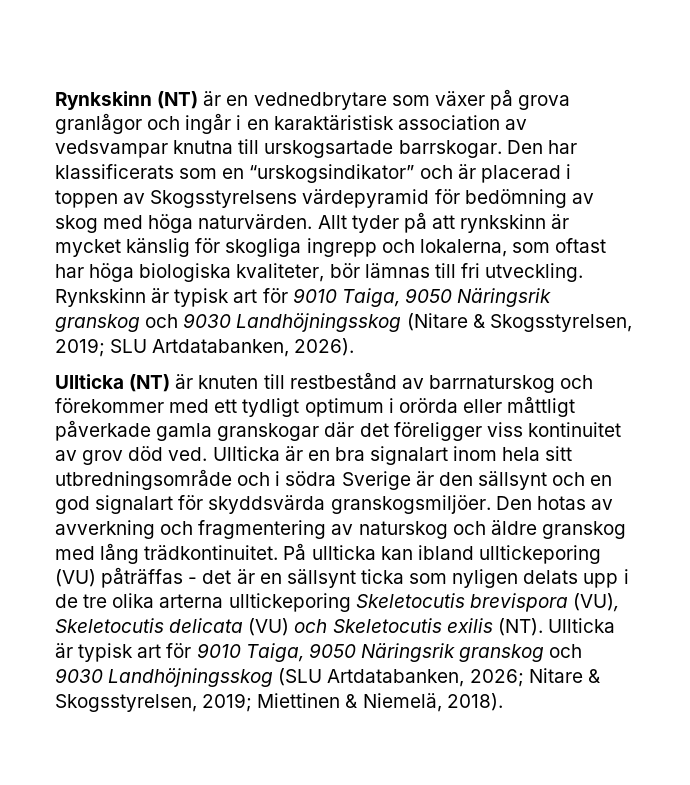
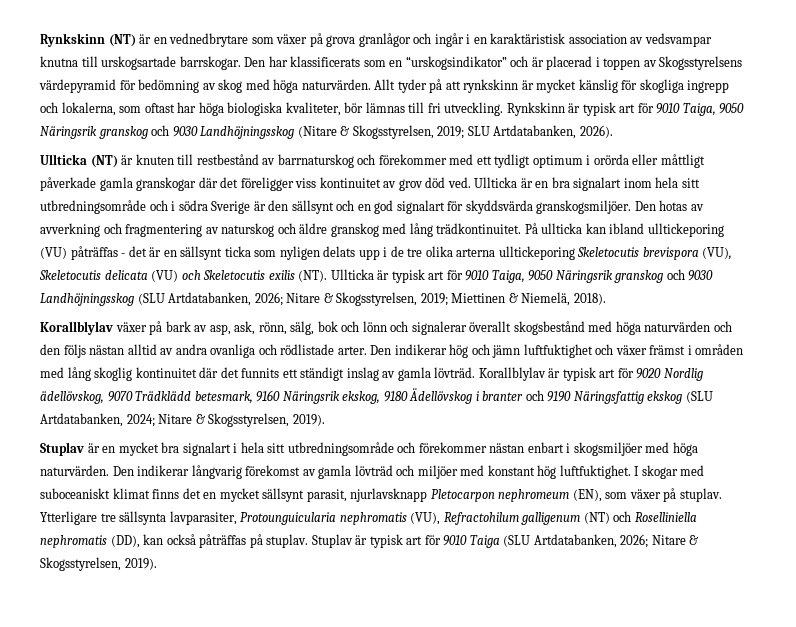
(503, 702) none -> [40,321,732,335] [40,344,744,358] [40,367,703,381] [40,388,713,404] [40,413,325,427] [40,442,698,456] [40,465,705,479] [40,488,722,502] [40,511,697,525] [40,534,699,548] [40,557,157,571] // Korallblylav växer på bark av asp, ask, rönn, sälg, bok och lönn och signalerar överallt skogsbestånd med höga naturvärden och den följs nästan alltid av andra ovanliga och rödlistade arter. Den indikerar hög och jämn luftfuktighet och växer främst i områden med lång skoglig kontinuitet där det funnits ett ständigt inslag av gamla lövträd. Korallblylav är typisk art för 9020 Nordlig ädellövskog, 9070 Trädklädd betesmark, 9160 Näringsrik ekskog, 9180 Ädellövskog i branter och 9190 Näringsfattig ekskog (SLU Artdatabanken, 2024; Nitare & Skogsstyrelsen, 2019). // Stuplav är en mycket bra signalart i hela sitt utbredningsområde och förekommer nästan enbart i skogsmiljöer med höga naturvärden. Den indikerar långvarig förekomst av gamla lövträd och miljöer med konstant hög luftfuktighet. I skogar med suboceaniskt klimat finns det en mycket sällsynt parasit, njurlavsknapp Pletocarpon nephromeum (EN), som växer på stuplav. Ytterligare tre sällsynta lavparasiter, Protounguicularia nephromatis (VU), Refractohilum galligenum (NT) och Roselliniella nephromatis (DD), kan också påträffas på stuplav. Stuplav är typisk art för 9010 Taiga (SLU Artdatabanken, 2026; Nitare & Skogsstyrelsen, 2019).

